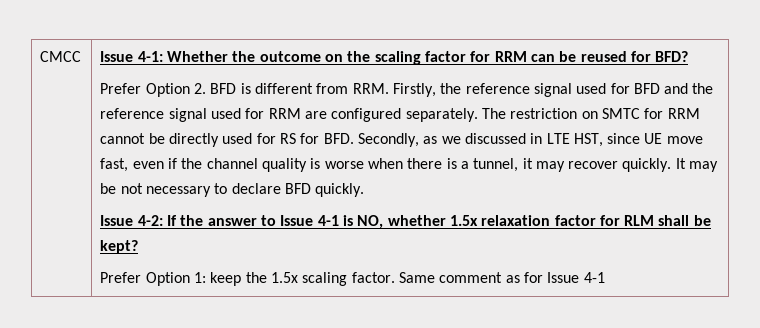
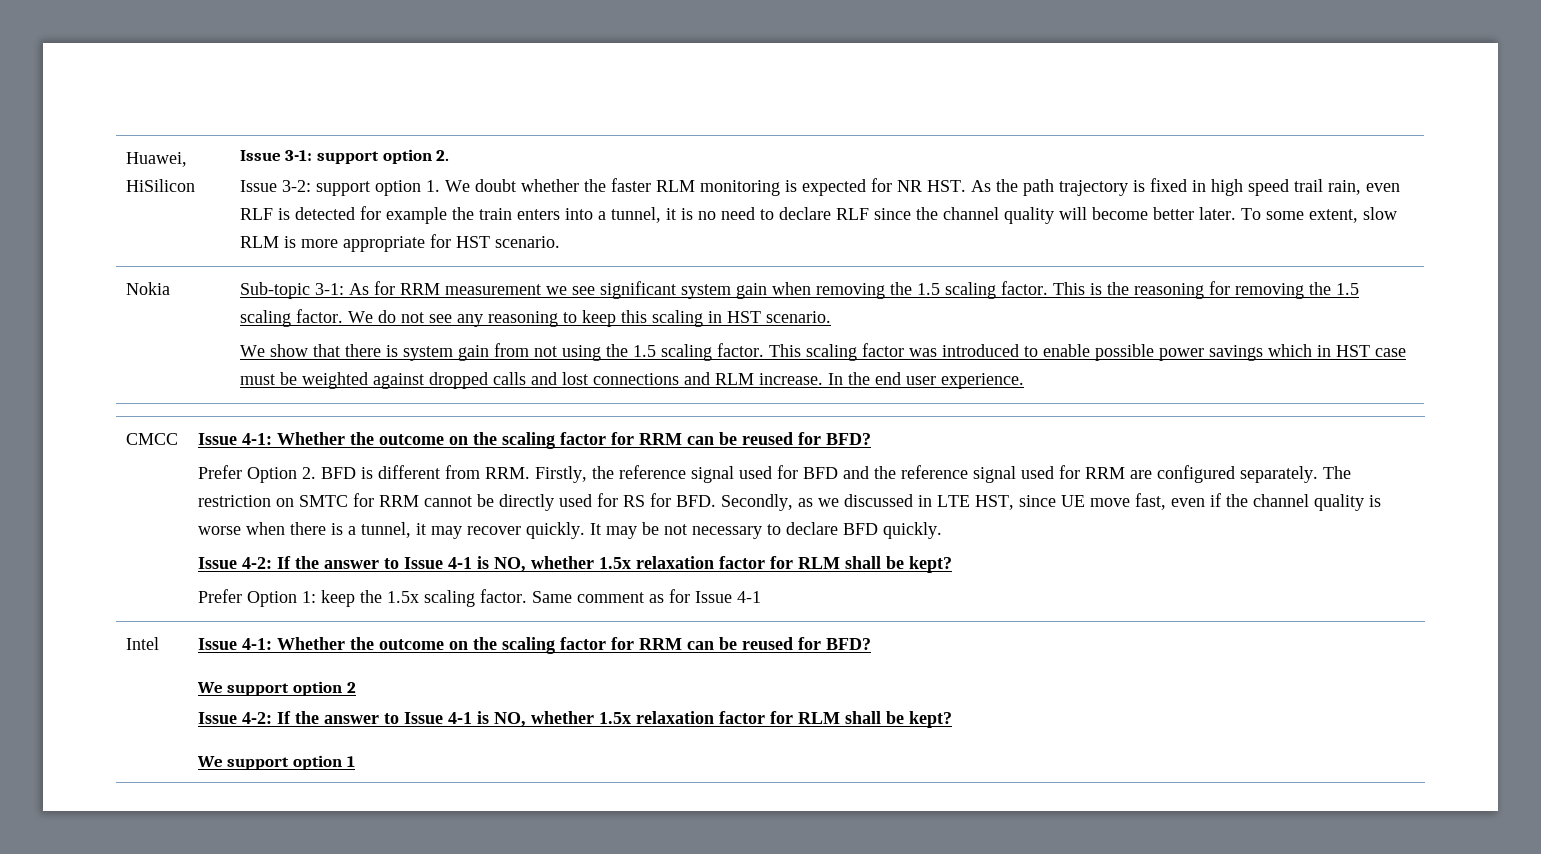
(40, 56) none -> [125,152,187,167] [125,179,195,192] [239,149,450,164] [239,178,1400,196] [239,206,1397,224] [239,234,560,252] [125,282,170,295] [239,281,1359,299] [239,309,831,327] [239,343,1406,361] [239,372,1024,389] Huawei, HiSilicon | Issue 3-1: support option 2. // Issue 3-2: support option 1. We doubt whether the faster RLM monitoring is expected for NR HST. As the path trajectory is fixed in high speed trail rain, even RLF is detected for example the train enters into a tunnel, it is no need to declare RLF since the channel quality will become better later. To some extent, slow RLM is more appropriate for HST scenario. // Nokia | Sub-topic 3-1: As for RRM measurement we see significant system gain when removing the 1.5 scaling factor. This is the reasoning for removing the 1.5 scaling factor. We do not see any reasoning to keep this scaling in HST scenario. // We show that there is system gain from not using the 1.5 scaling factor. This scaling factor was introduced to enable possible power savings which in HST case must be weighted against dropped calls and lost connections and RLM increase. In the end user experience. //
(605, 277) none -> [125,637,159,650] [197,637,871,654] [196,681,356,696] [197,711,952,728] [196,755,355,770] // Intel | Issue 4-1: Whether the outcome on the scaling factor for RRM can be reused for BFD? // We support option 2 // Issue 4-2: If the answer to Issue 4-1 is NO, whether 1.5x relaxation factor for RLM shall be kept? // We support option 1

